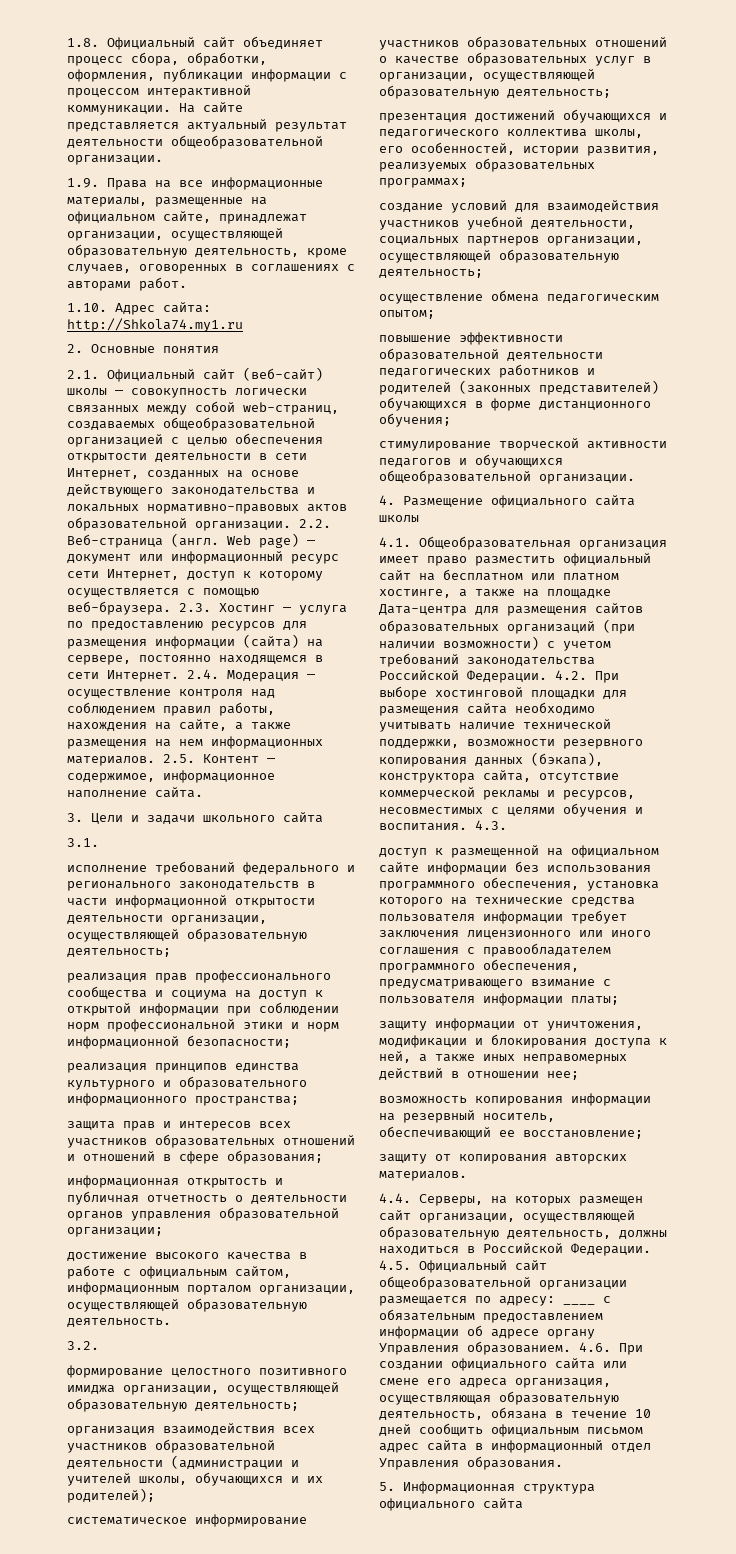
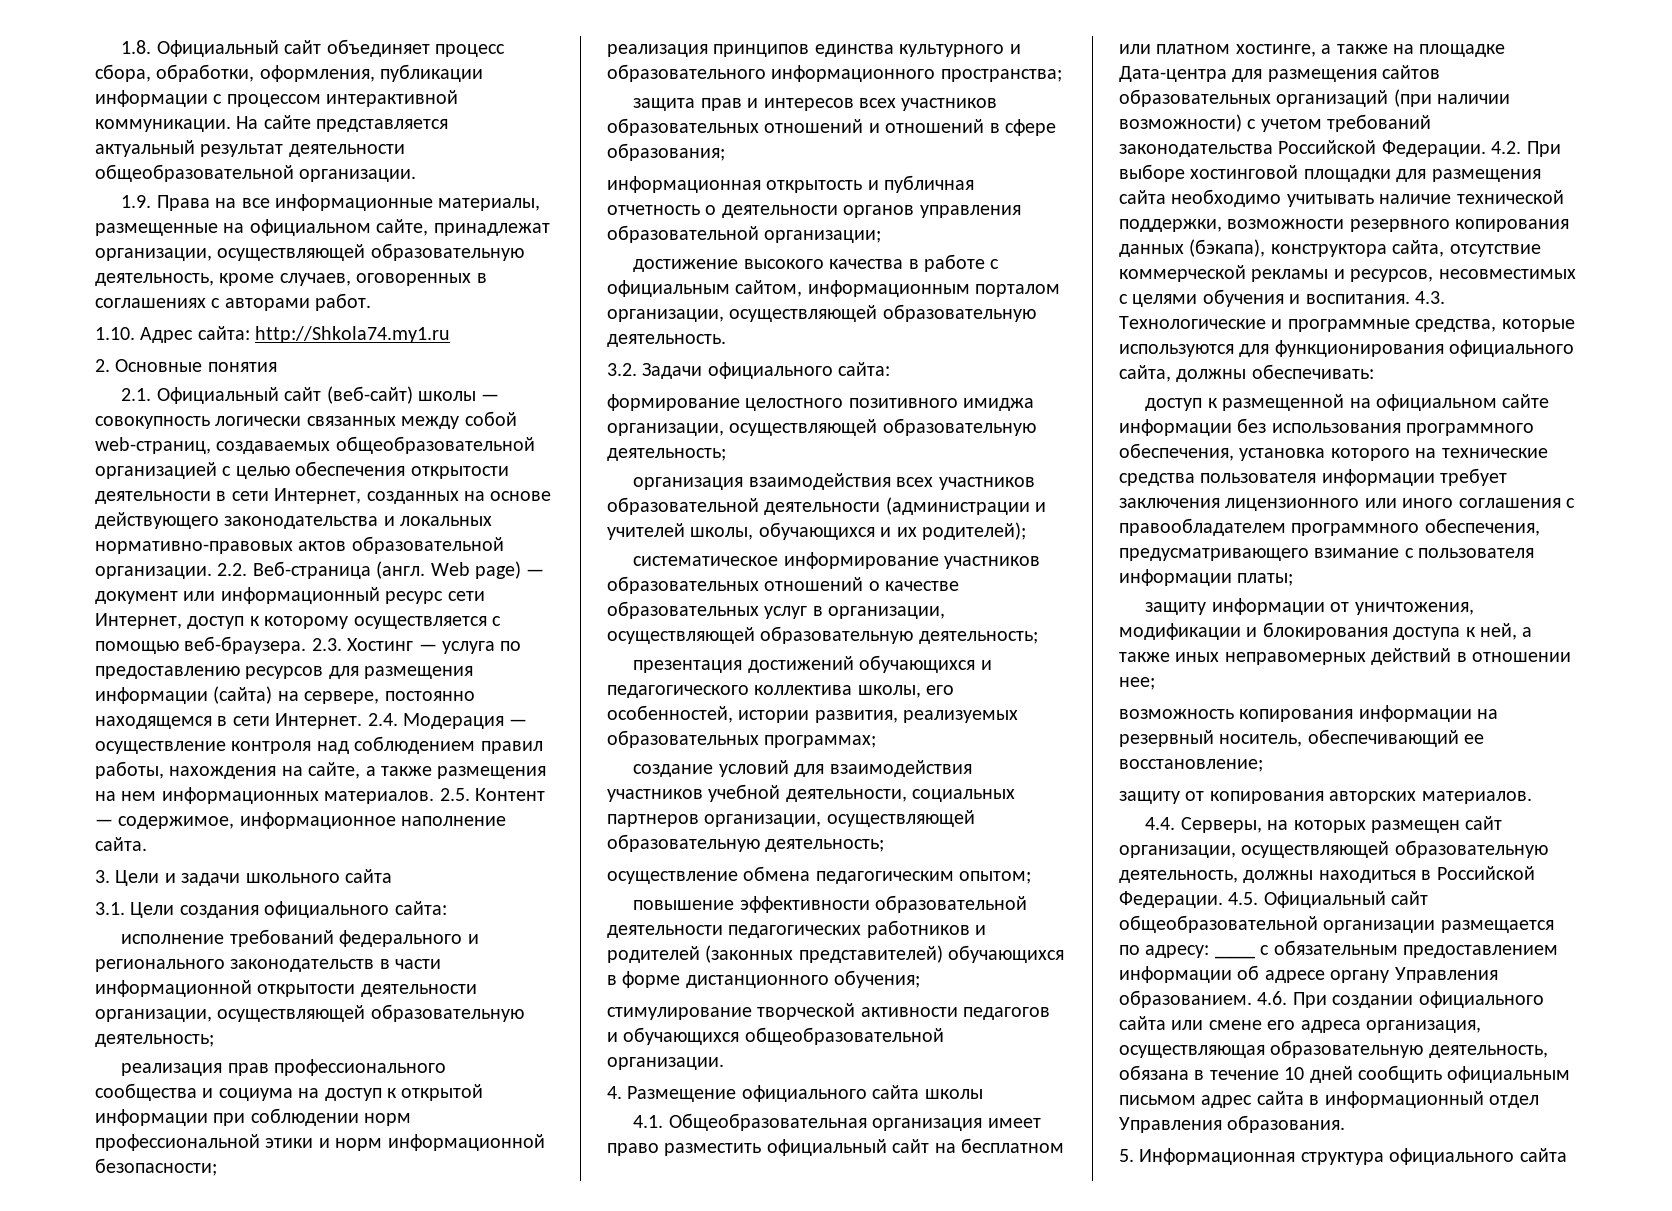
(99, 842) none -> [130,901,447,918] Цели создания официального сайта:
(99, 1345) none -> [642,362,891,379] Задачи официального сайта:
(507, 825) none -> [1119,316,1575,332] [1119,340,1575,357] [1119,364,1374,382] Технологические и программные средства, которые используются для функционирования официального сайта, должны обеспечивать:

